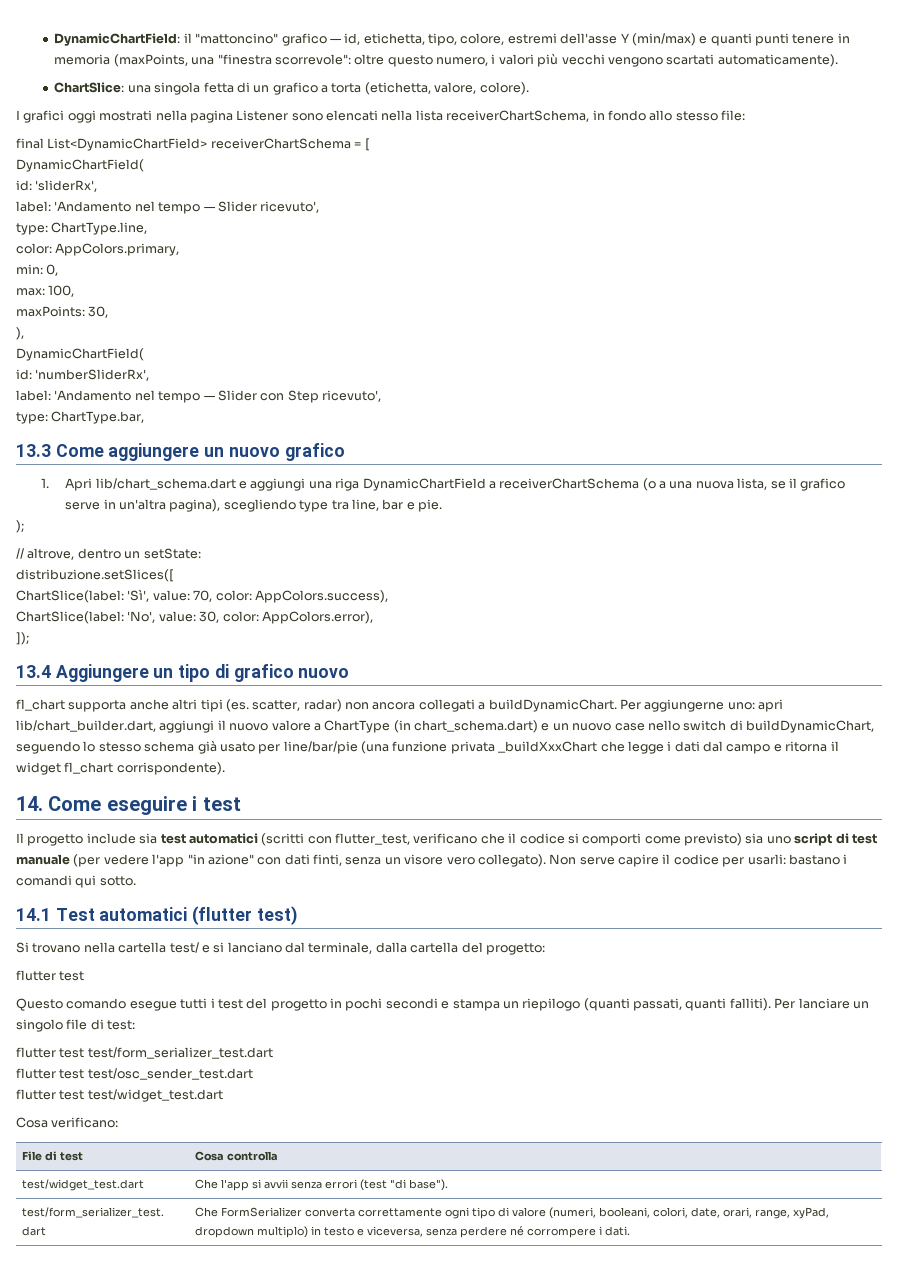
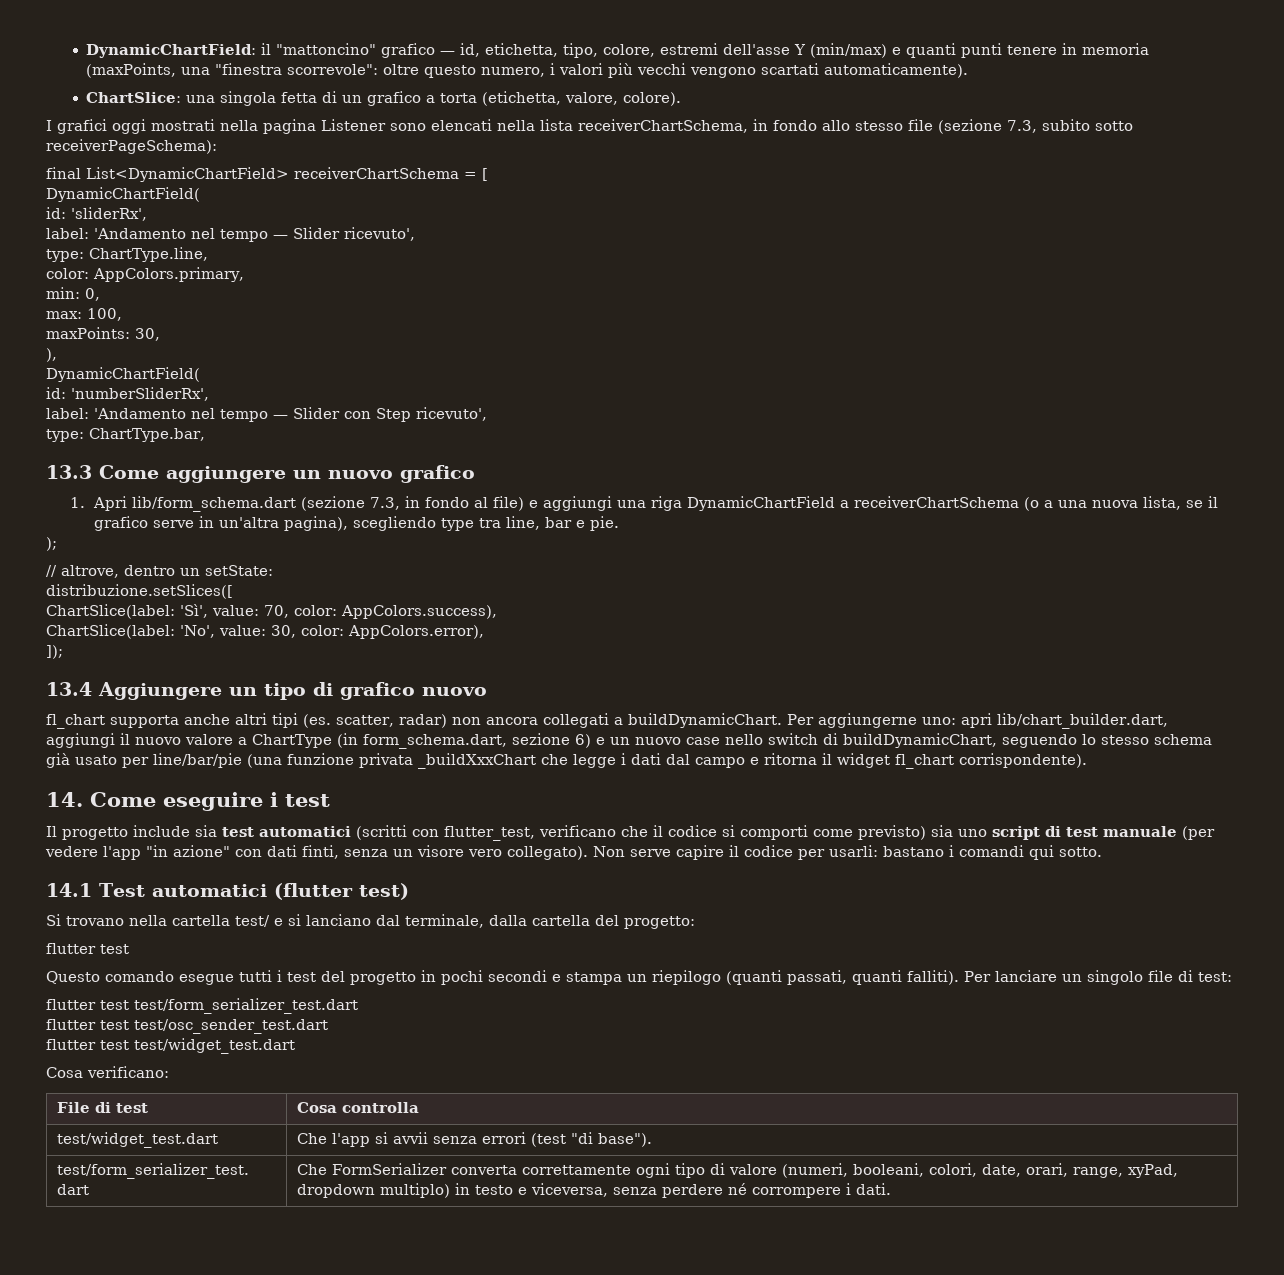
[721,110,745,121] file: -> [908,119,1133,134] [46,139,217,154] file (sezione 7.3, subito sotto receiverPageSchema):
[95,478,236,490] lib/chart_schema.dart -> [131,496,524,512] lib/form_schema.dart (sezione 7.3, in fondo al file)
[414,720,538,733] chart_schema.dart) -> [363,733,591,749] form_schema.dart, sezione 6)

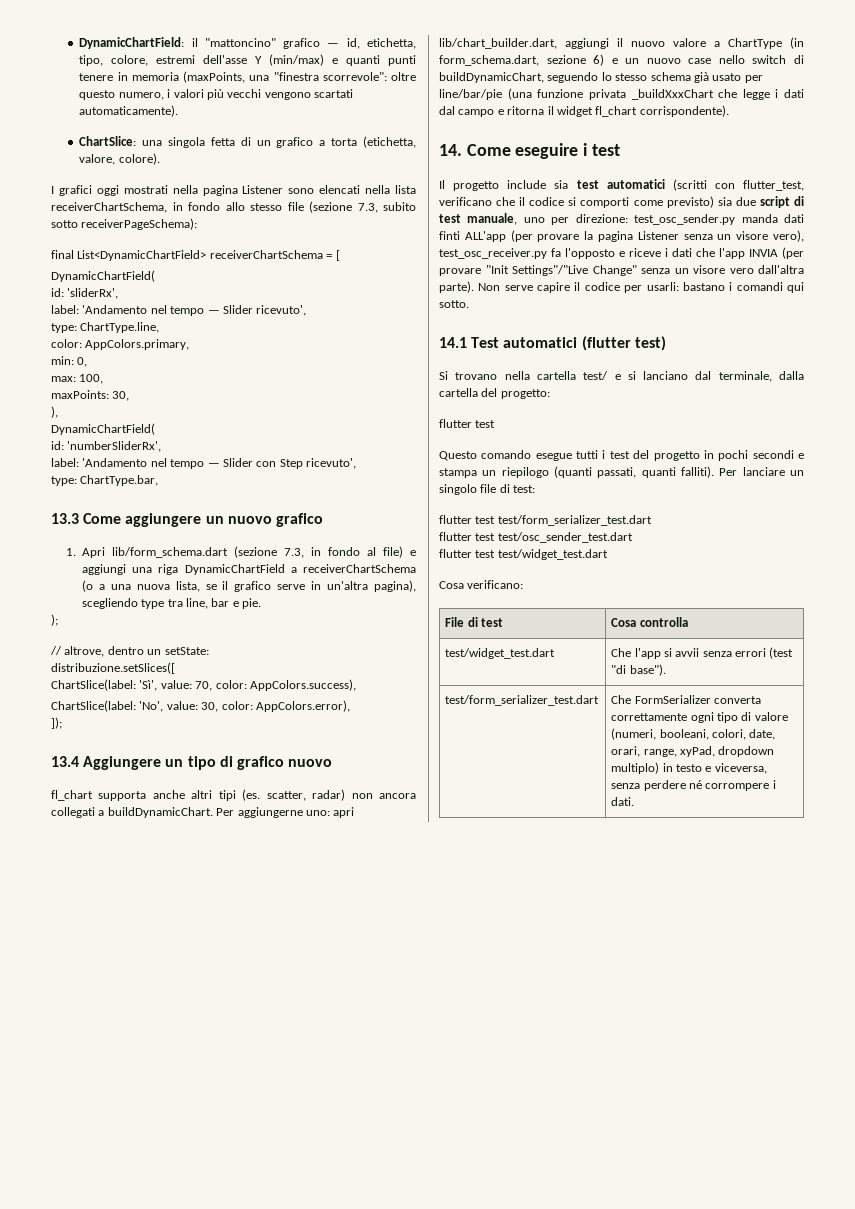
[958,829,987,837] uno -> [735,197,756,206] due
[1103,826,1215,840] [45,845,339,860] manuale (per vedere l'app "in azione" con dati finti, -> [467,213,804,225] [439,230,804,242] [439,247,804,259] [439,265,637,276] manuale, uno per direzione: test_osc_sender.py manda dati finti ALL'app (per provare la pagina Listener senza un visore vero), test_osc_receiver.py fa l'opposto e riceve i dati che l'app INVIA (per provare "Init Settings"/"Live Change"
[507,846,588,860] collegato). -> [758,265,804,274] [439,281,474,293] dall'altra parte).

